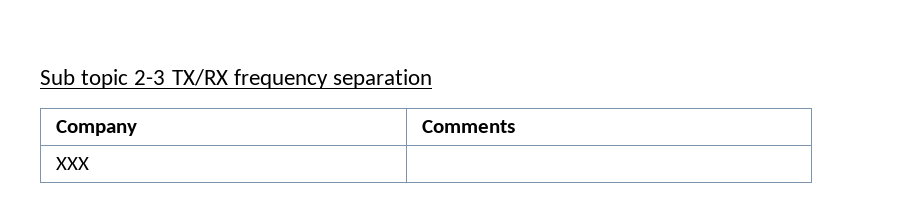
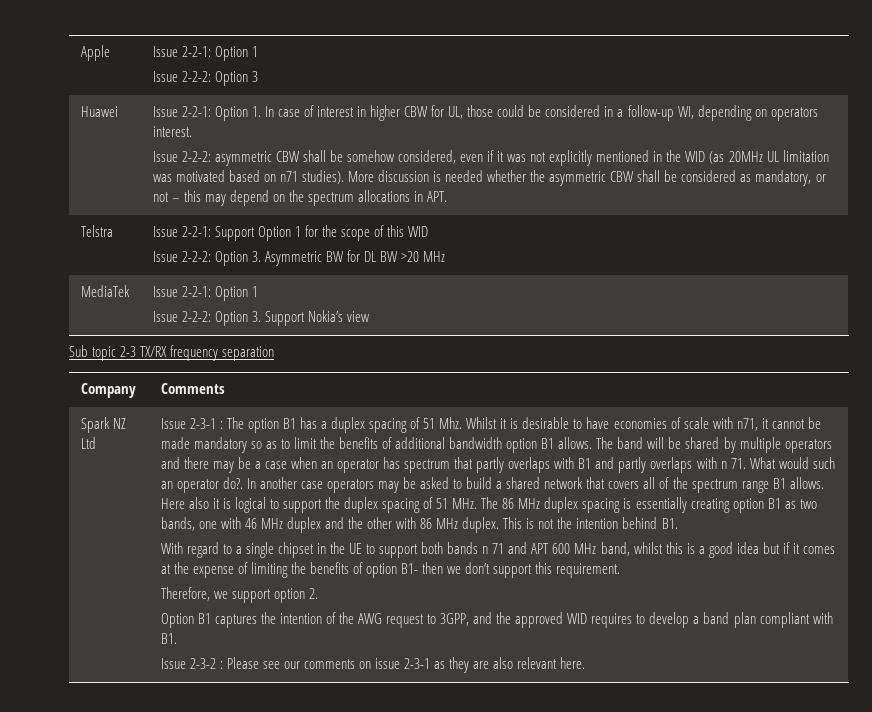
(40, 77) none -> [80,45,110,61] [152,46,258,61] [152,71,258,86] [80,106,118,117] [152,105,818,121] [152,126,192,137] [152,150,829,166] [152,170,826,186] [152,190,448,206] [80,225,113,237] [152,225,429,241] [152,250,446,266] [80,285,130,297] [152,286,258,301] [152,310,370,326] Apple | Issue 2-2-1: Option 1 // Issue 2-2-2: Option 3 // Huawei | Issue 2-2-1: Option 1. In case of interest in higher CBW for UL, those could be considered in a follow-up WI, depending on operators interest. // Issue 2-2-2: asymmetric CBW shall be somehow considered, even if it was not explicitly mentioned in the WID (as 20MHz UL limitation was motivated based on n71 studies). More discussion is needed whether the asymmetric CBW shall be considered as mandatory, or not – this may depend on the spectrum allocations in APT. // Telstra | Issue 2-2-1: Support Option 1 for the scope of this WID // Issue 2-2-2: Option 3. Asymmetric BW for DL BW >20 MHz // MediaTek | Issue 2-2-1: Option 1 // Issue 2-2-2: Option 3. Support Nokia’s view //
[56,157,90,170] XXX | -> [80,417,126,433] [80,437,96,449] [160,417,821,433] [160,437,832,453] [160,457,835,473] [160,477,824,493] [160,497,817,513] [160,517,678,533] [160,542,836,558] [160,562,621,578] [160,587,318,603] [160,612,833,628] [160,633,177,644] [160,657,586,673] Spark NZ Ltd | Issue 2-3-1 : The option B1 has a duplex spacing of 51 Mhz. Whilst it is desirable to have economies of scale with n71, it cannot be made mandatory so as to limit the benefits of additional bandwidth option B1 allows. The band will be shared by multiple operators and there may be a case when an operator has spectrum that partly overlaps with B1 and partly overlaps with n 71. What would such an operator do?. In another case operators may be asked to build a shared network that covers all of the spectrum range B1 allows. Here also it is logical to support the duplex spacing of 51 MHz. The 86 MHz duplex spacing is essentially creating option B1 as two bands, one with 46 MHz duplex and the other with 86 MHz duplex. This is not the intention behind B1. // With regard to a single chipset in the UE to support both bands n 71 and APT 600 MHz band, whilst this is a good idea but if it comes at the expense of limiting the benefits of option B1- then we don’t support this requirement. // Therefore, we support option 2. // Option B1 captures the intention of the AWG request to 3GPP, and the approved WID requires to develop a band plan compliant with B1. // Issue 2-3-2 : Please see our comments on issue 2-3-1 as they are also relevant here.

